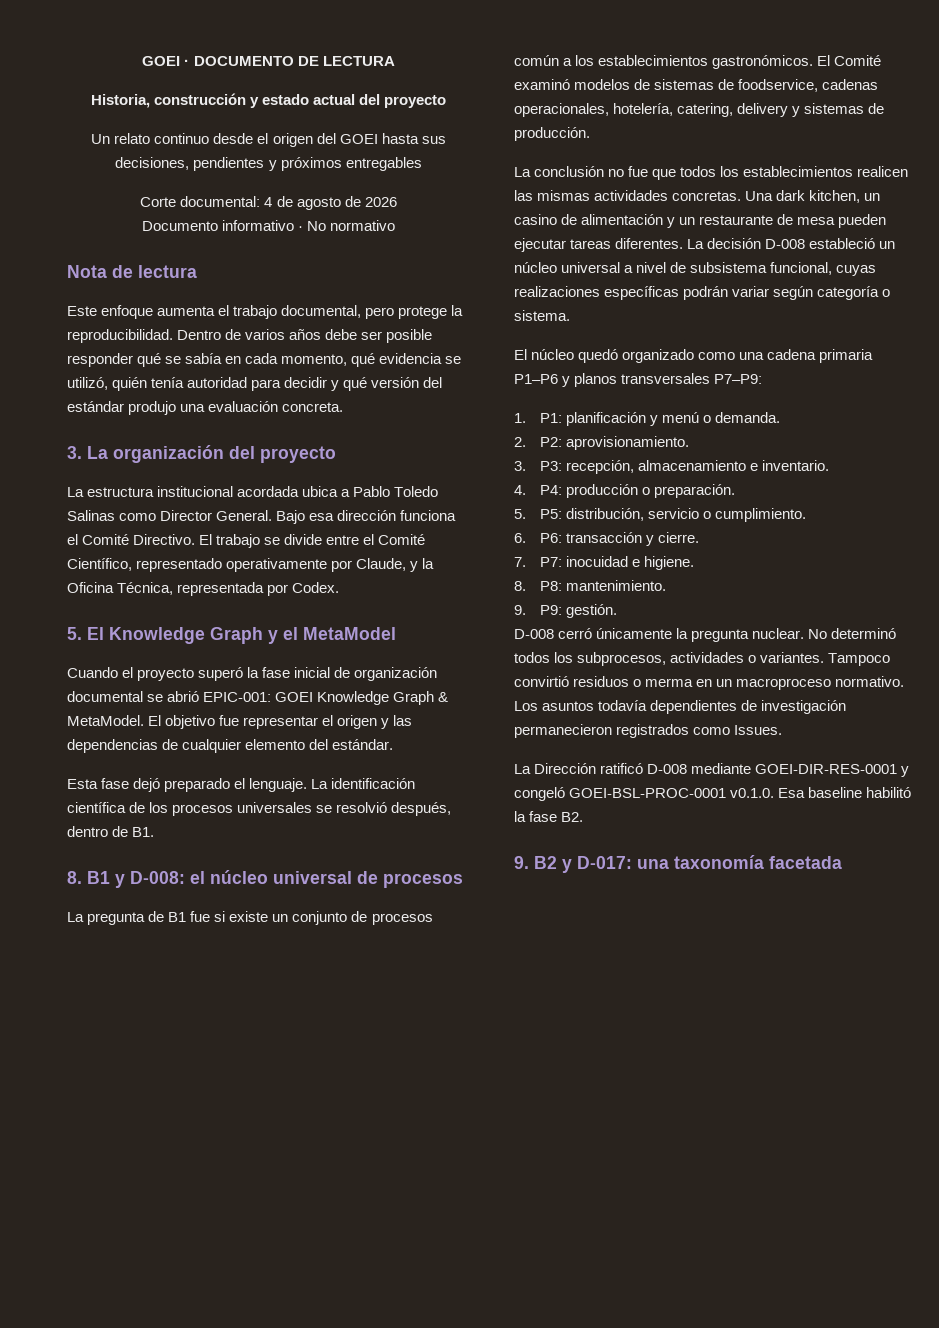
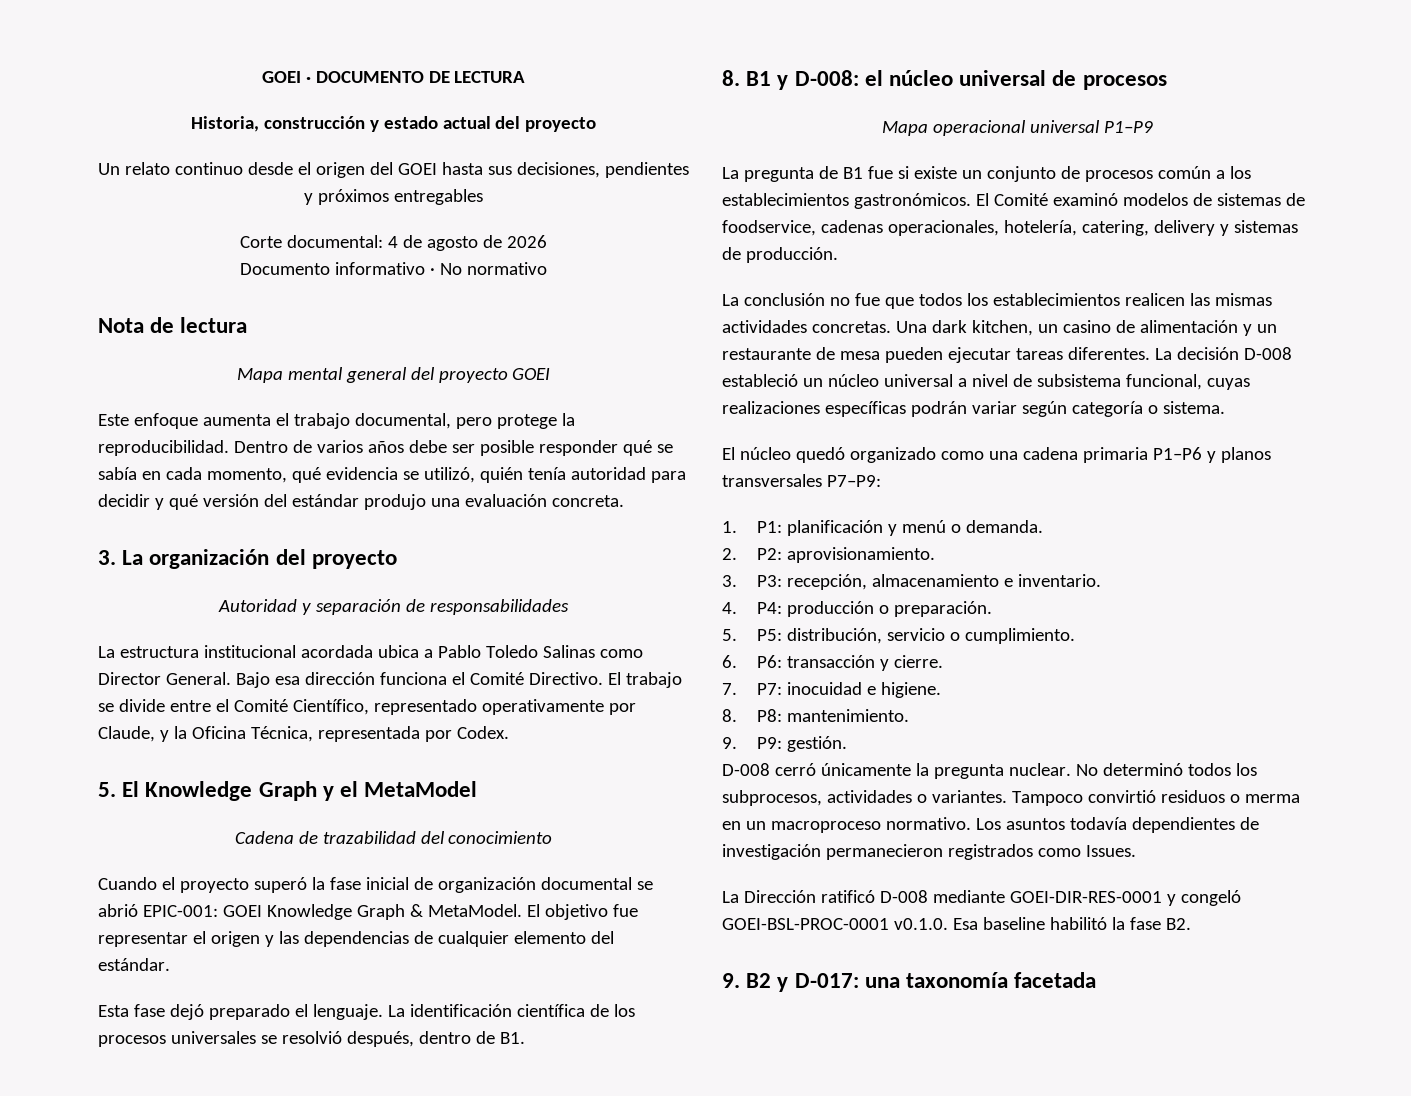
(197, 271) none -> [236,367,551,383] // Mapa mental general del proyecto GOEI
(336, 454) none -> [218,599,569,615] // Autoridad y separación de responsabilidades
(396, 633) none -> [234,831,553,844] // Cadena de trazabilidad del conocimiento
(463, 880) none -> [882,120,1153,136] // Mapa operacional universal P1–P9

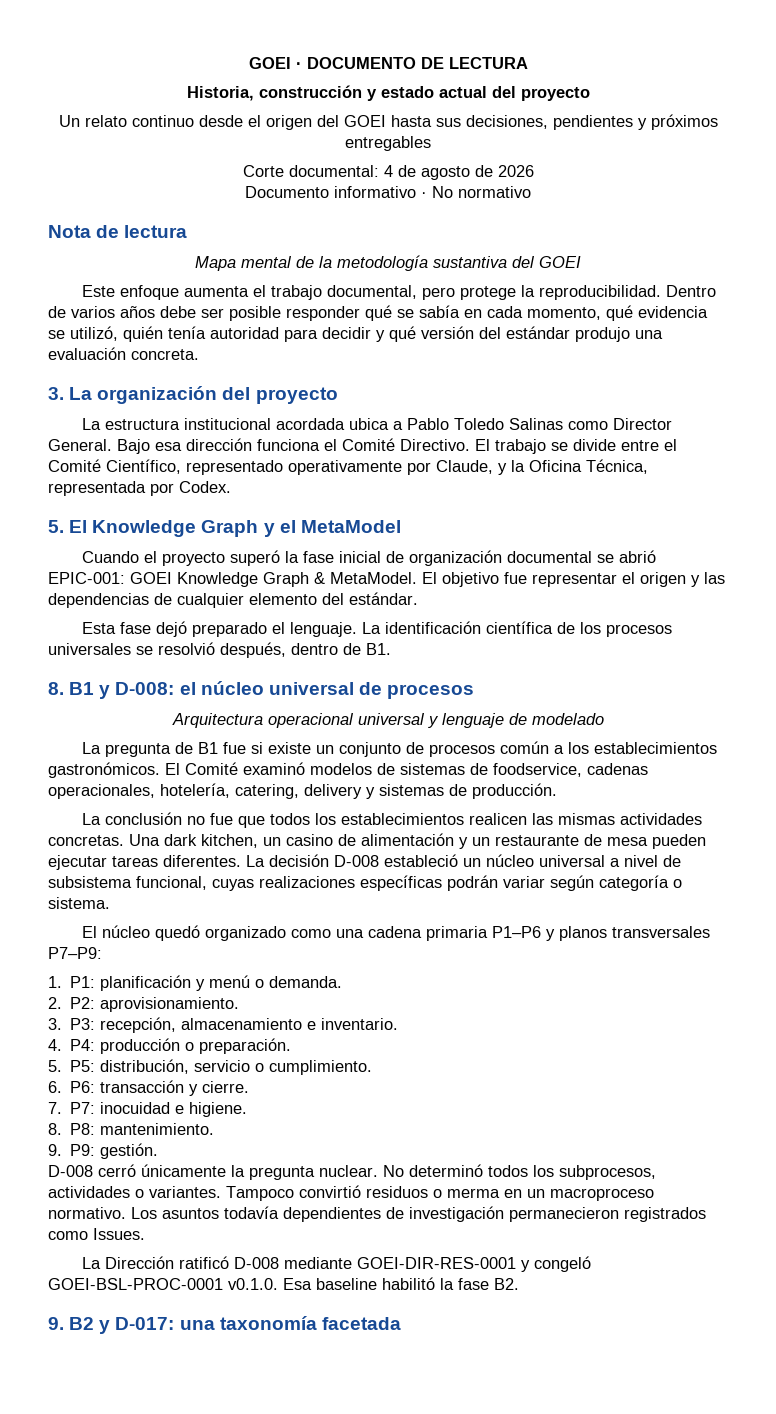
[345,367,508,383] general del proyecto -> [296,255,535,271] de la metodología sustantiva del
[218,599,569,615] // Autoridad y separación de responsabilidades -> (338, 395) none
[234,831,553,844] // Cadena de trazabilidad del conocimiento -> (401, 526) none
[882,121,929,136] Mapa -> [171,713,263,728] Arquitectura
[1103,121,1153,133] P1–P9 -> [427,713,604,728] y lenguaje de modelado

